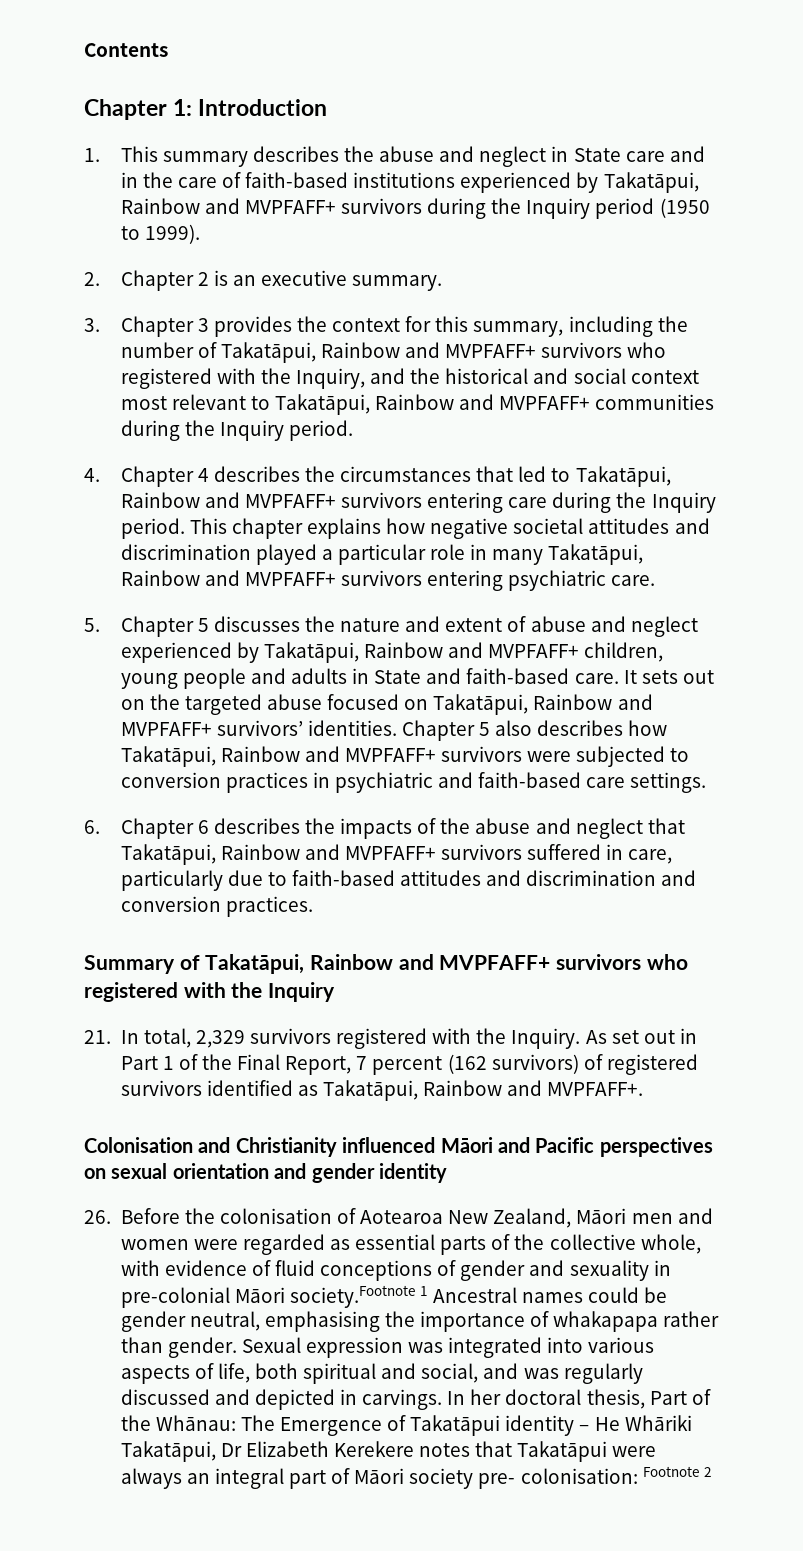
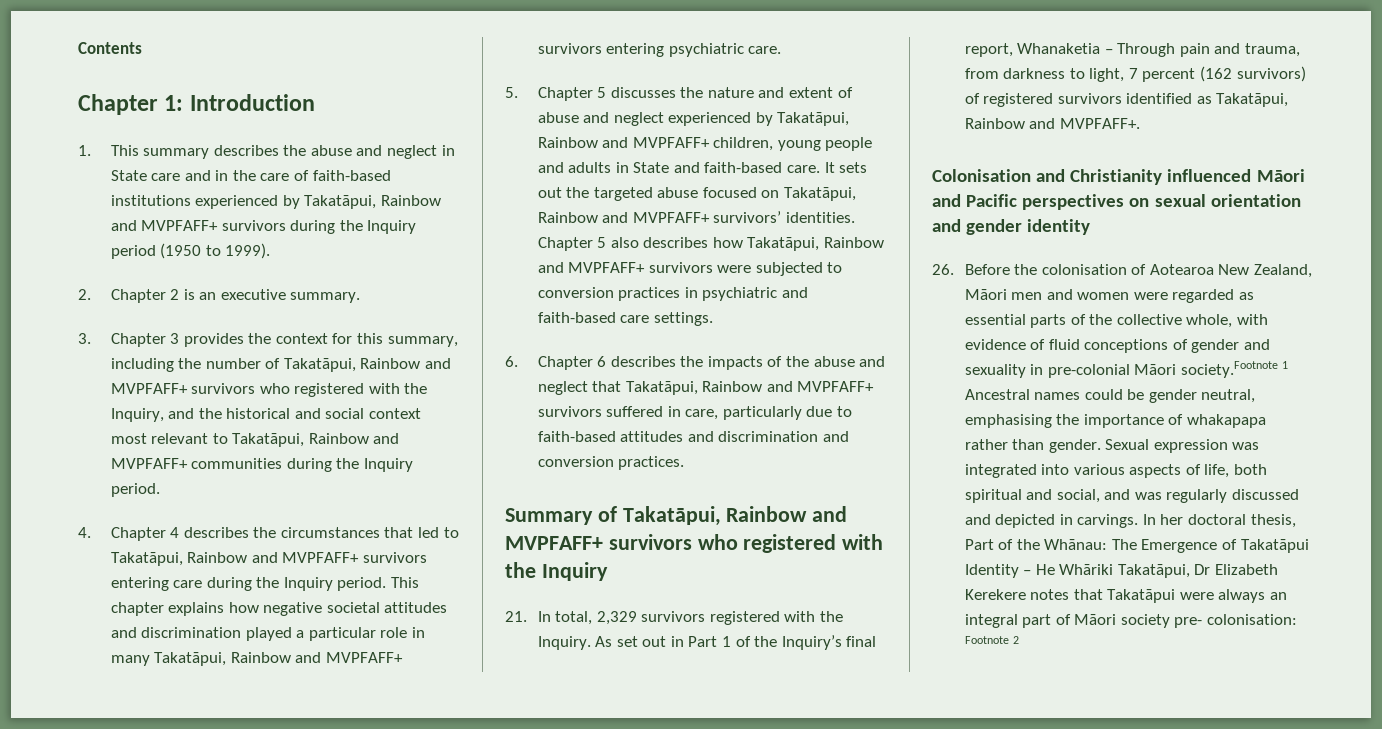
[120,699,145,710] on -> (562, 192) none
[237,1054,352,1075] Final Report, -> [781,635,877,650] [964,43,1301,57] [964,68,1125,82] Inquiry’s final report, Whanaketia – Through pain and trauma, from darkness to light,
[505,1415,575,1436] identity -> [964,564,1019,578] Identity

